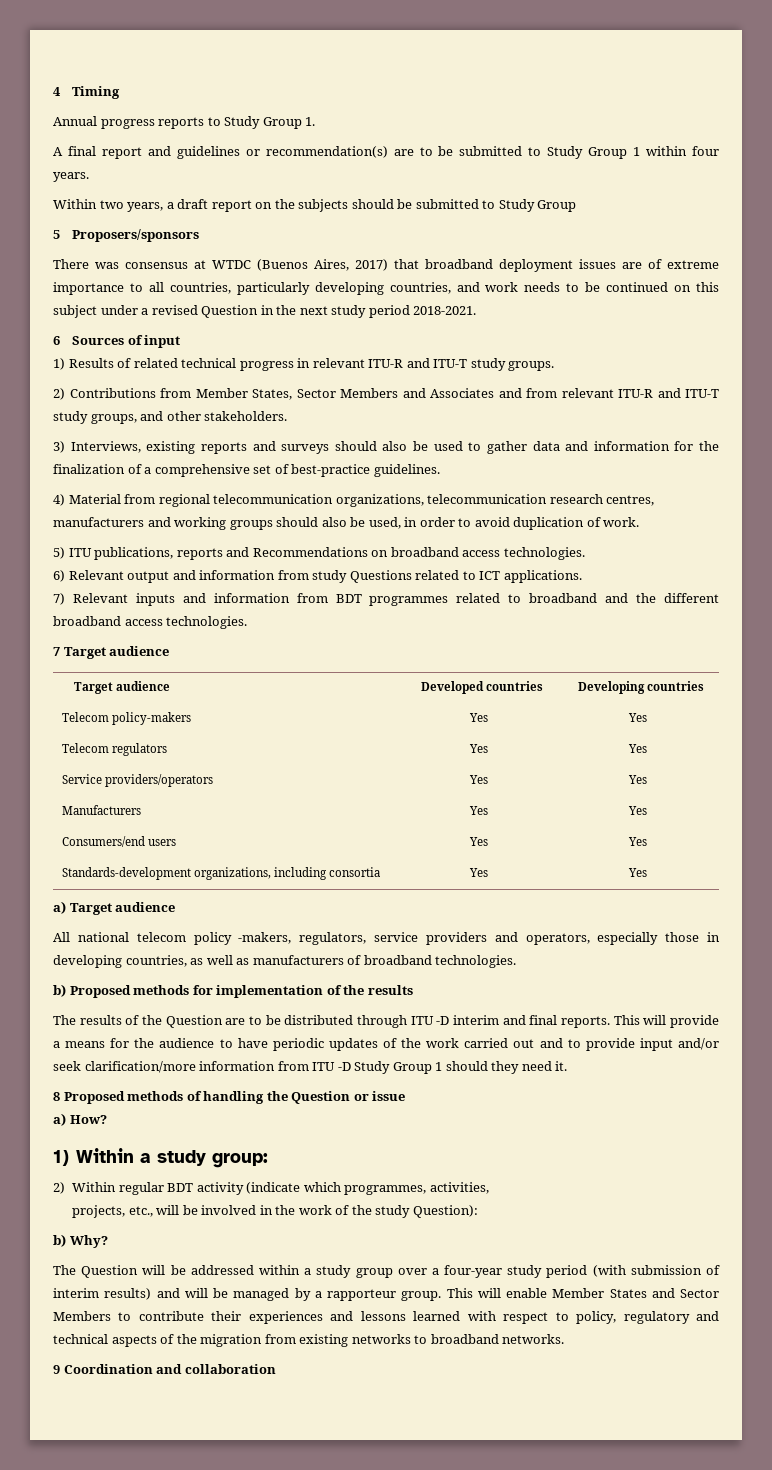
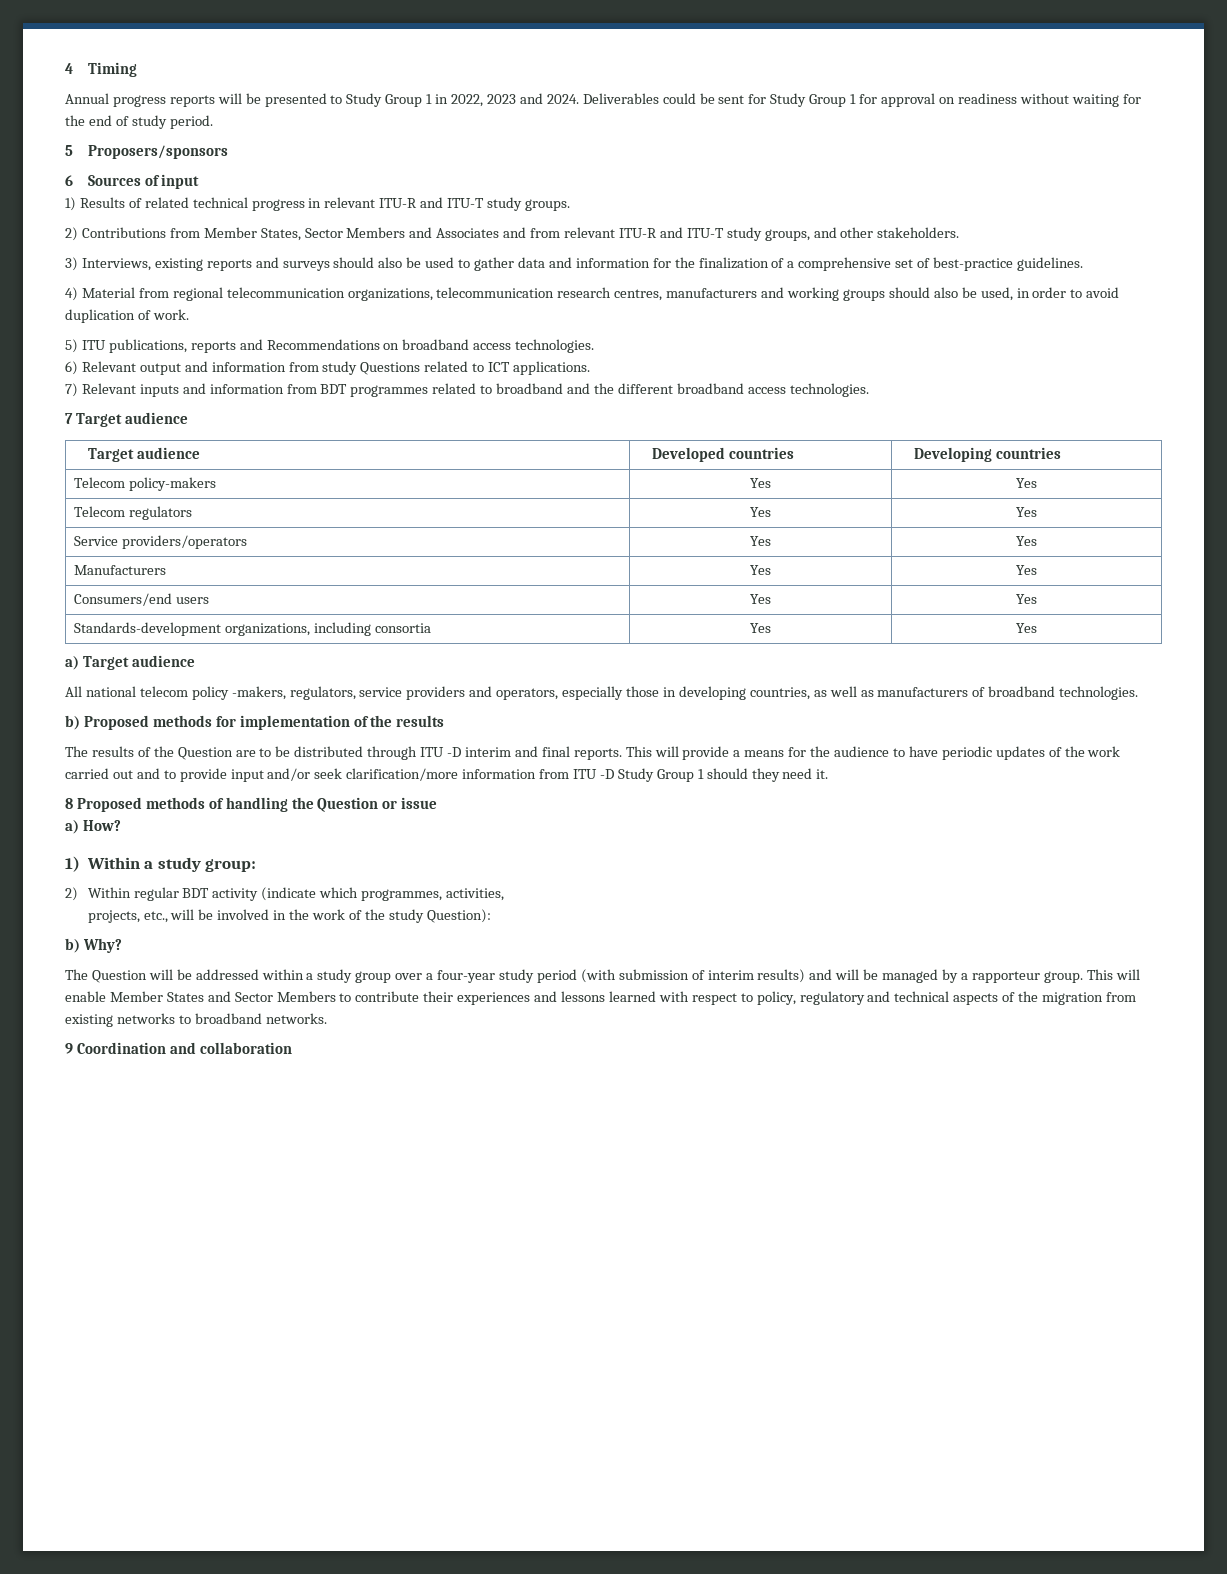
[207,116,316,129] [53,146,719,159] [53,172,89,182] [53,199,577,212] [53,229,200,242] [53,259,719,272] [53,282,720,295] [53,305,477,318] to Study Group 1. // A final report and guidelines or recommendation(s) are to be submitted to Study Group 1 within four years. // Within two years, a draft report on the subjects should be submitted to Study Group // 5 Proposers/sponsors // There was consensus at WTDC (Buenos Aires, 2017) that broadband deployment issues are of extreme importance to all countries, particularly developing countries, and work needs to be continued on this subject under a revised Question in the next study period 2018-2021. -> [217,93,1141,107] [65,115,213,129] [65,145,228,159] will be presented to Study Group 1 in 2022, 2023 and 2024. Deliverables could be sent for Study Group 1 for approval on readiness without waiting for the end of study period. // 5 Proposers/sponsors

